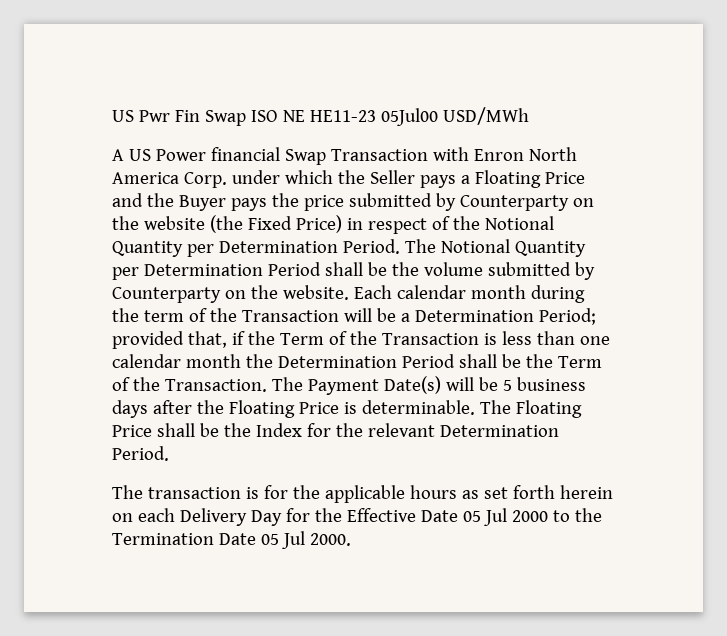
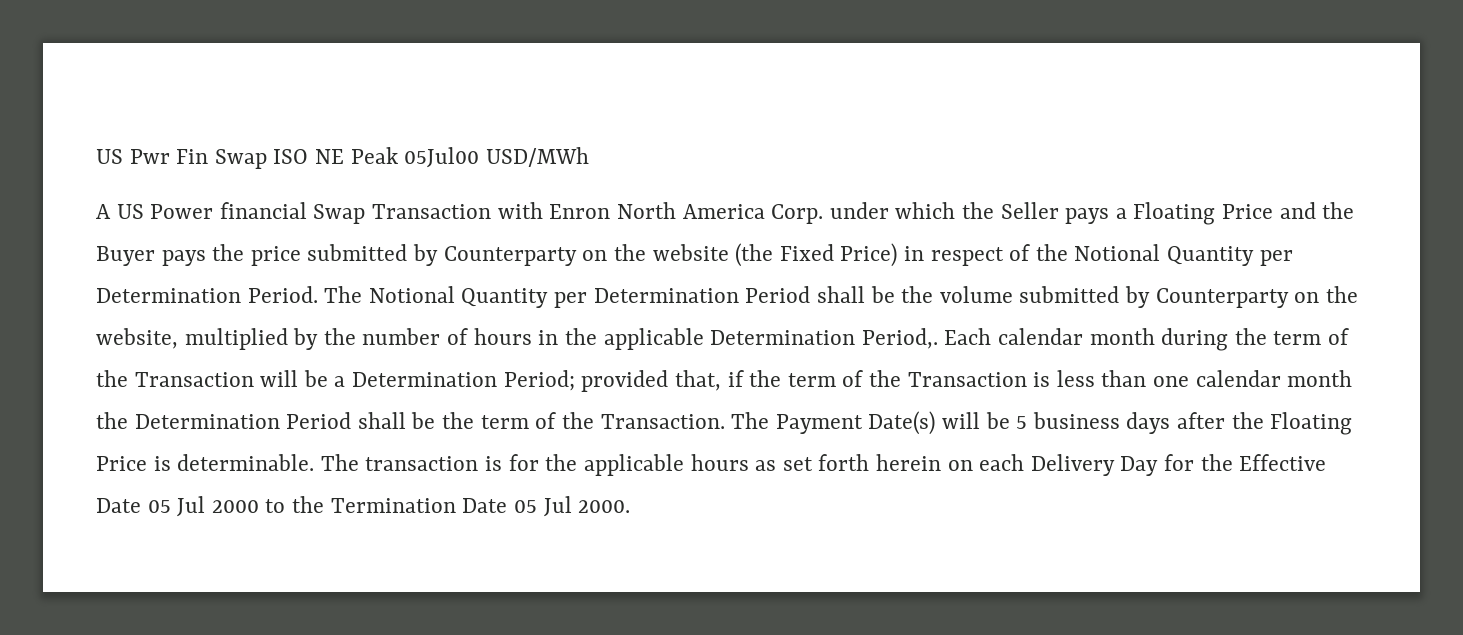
[309,110,376,122] HE11-23 -> [350,147,398,164] Peak
[282,285,349,300] website. -> [96,328,938,350] website, multiplied by the number of hours in the applicable Determination Period,.
[279,333,324,345] Term -> [787,373,836,387] term
[557,356,602,368] Term -> [480,415,529,429] term
[515,400,582,418] [112,423,559,437] [112,446,169,461] [112,485,143,499] Floating Price shall be the Index for the relevant Determination Period. // The -> (359, 462) none

